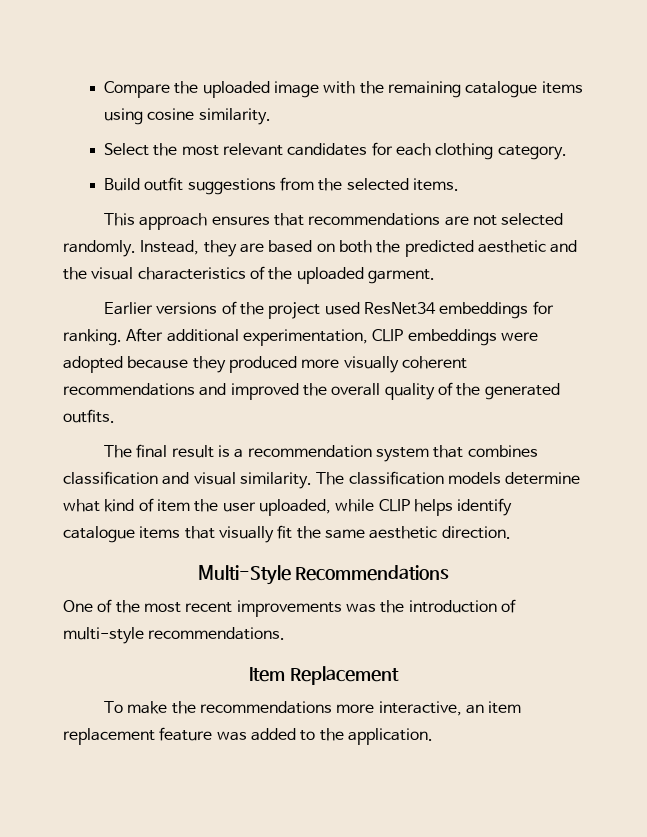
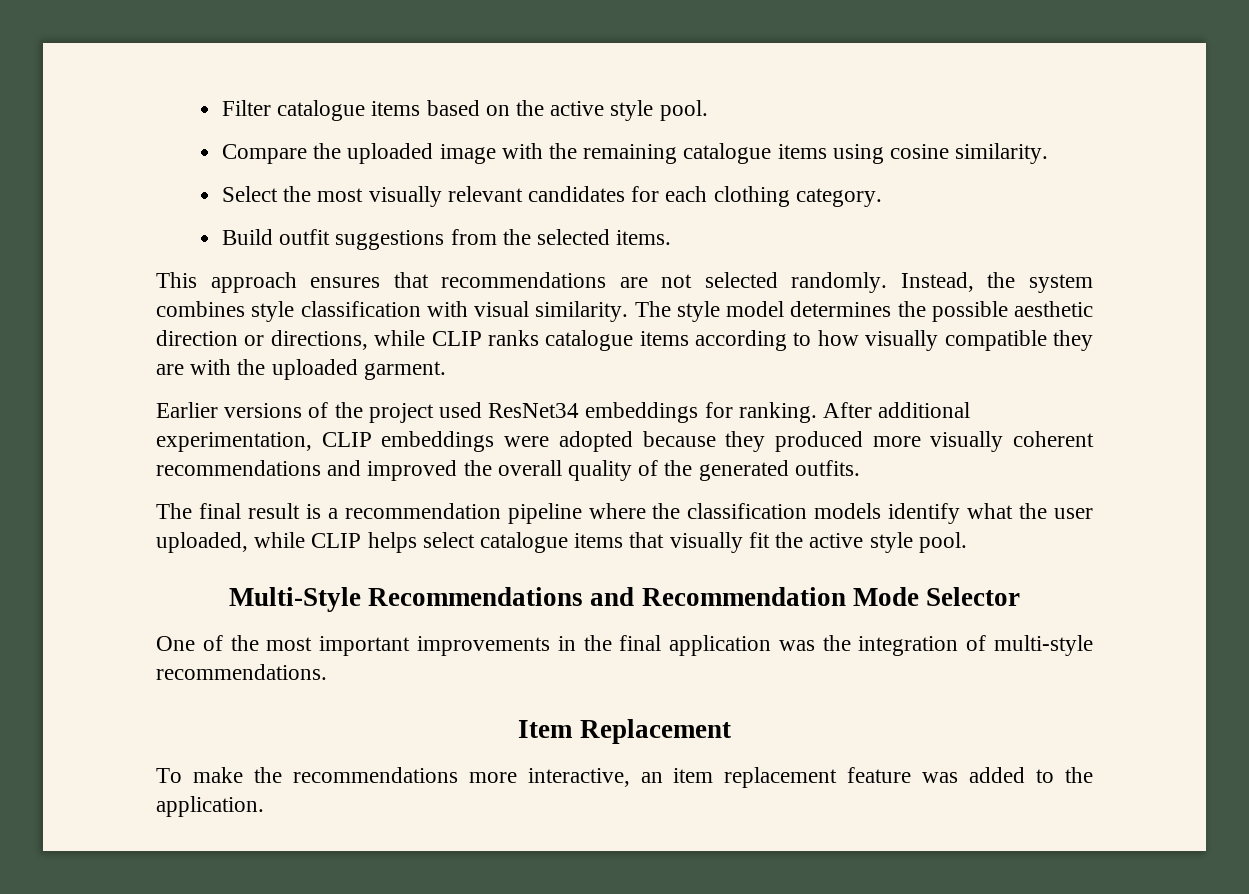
(103, 89) none -> [222,100,708,121] Filter catalogue items based on the active style pool. //
(219, 150) none -> [368,186,442,207] visually
[203,240,578,257] [63,266,265,280] they are based on both the predicted aesthetic and the visual characteristics of -> [987,272,1093,293] [156,301,1093,322] [156,330,1093,351] [156,359,232,375] the system combines style classification with visual similarity. The style model determines the possible aesthetic direction or directions, while CLIP ranks catalogue items according to how visually compatible they are with
[375,445,538,462] [63,471,581,489] [63,498,190,512] system that combines classification and visual similarity. The classification models determine what kind of item -> [507,503,1014,524] pipeline where the classification models identify what
[457,498,513,516] identify -> [422,532,475,548] select
[324,526,511,539] same aesthetic direction. -> [809,532,967,553] active style pool.
(450, 573) none -> [590,587,1021,606] and Recommendation Mode Selector
[185,600,342,617] recent improvements -> [319,635,772,656] important improvements in the final application
[408,600,497,613] introduction -> [858,636,959,656] integration

